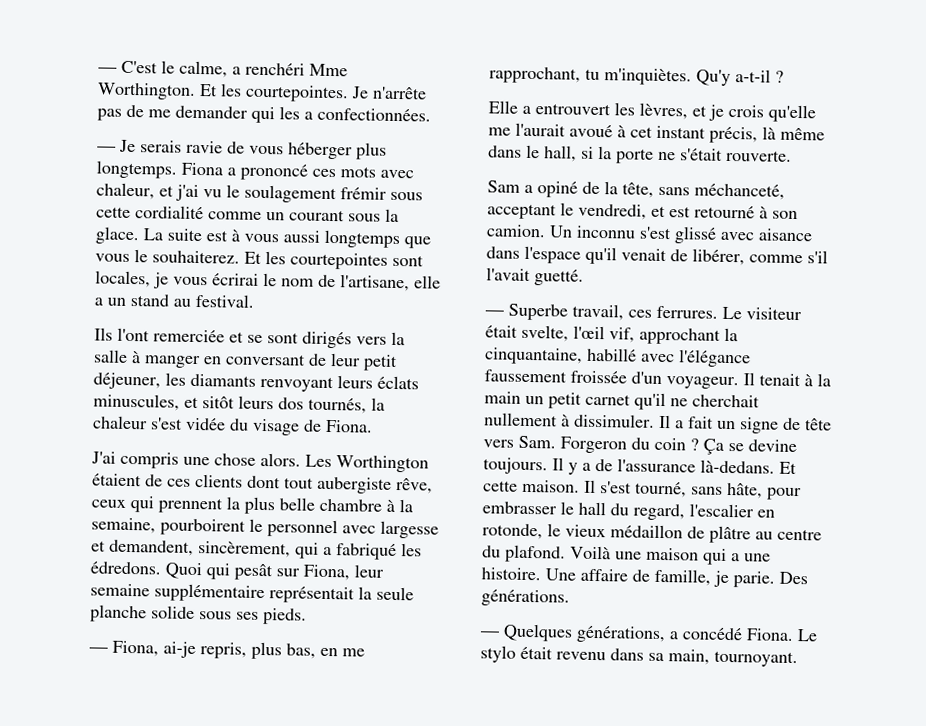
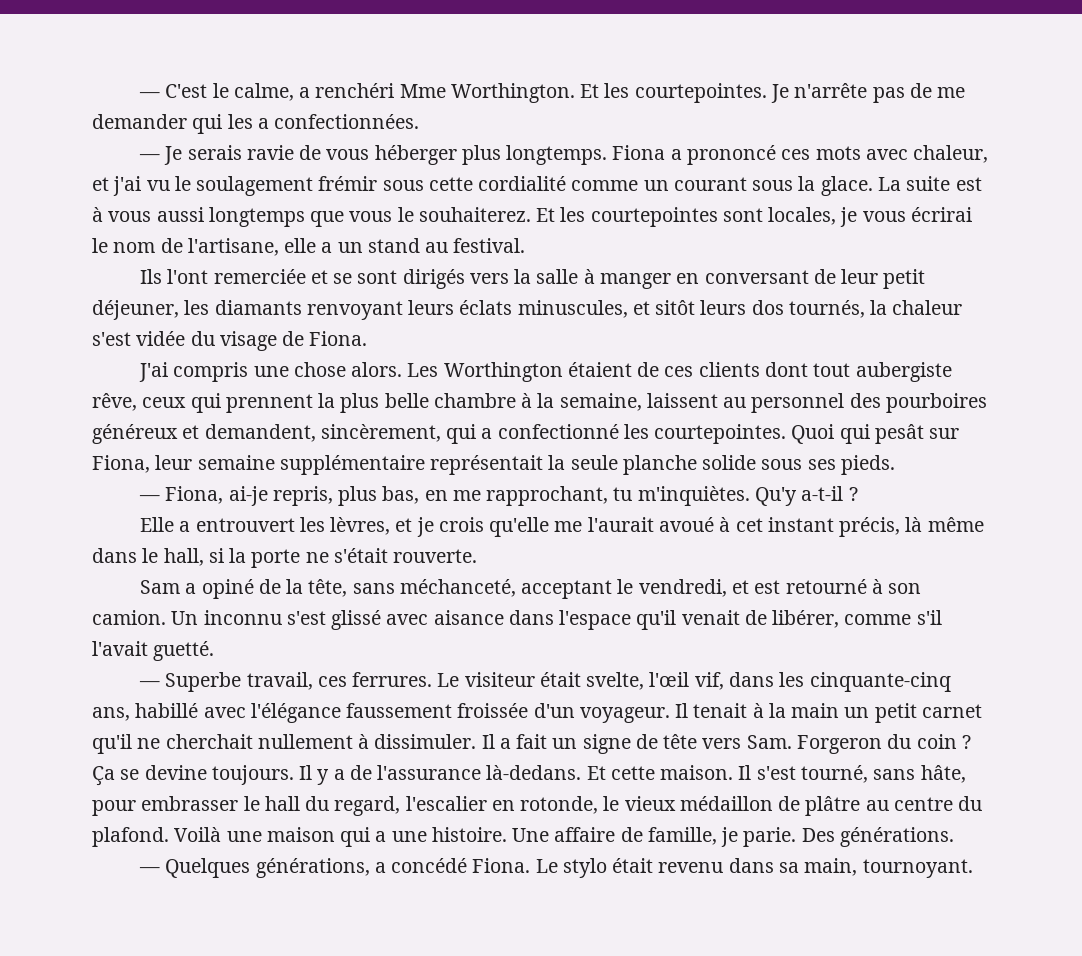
[160,518,439,539] pourboirent le personnel avec largesse -> [646,393,987,413] [92,424,178,444] laissent au personnel des pourboires généreux
[336,543,422,561] [90,561,161,575] fabriqué les édredons. -> [497,424,787,444] confectionné les courtepointes.
[639,327,738,345] [484,347,583,365] approchant la cinquantaine, -> [728,672,951,692] [92,707,130,721] dans les cinquante-cinq ans,

